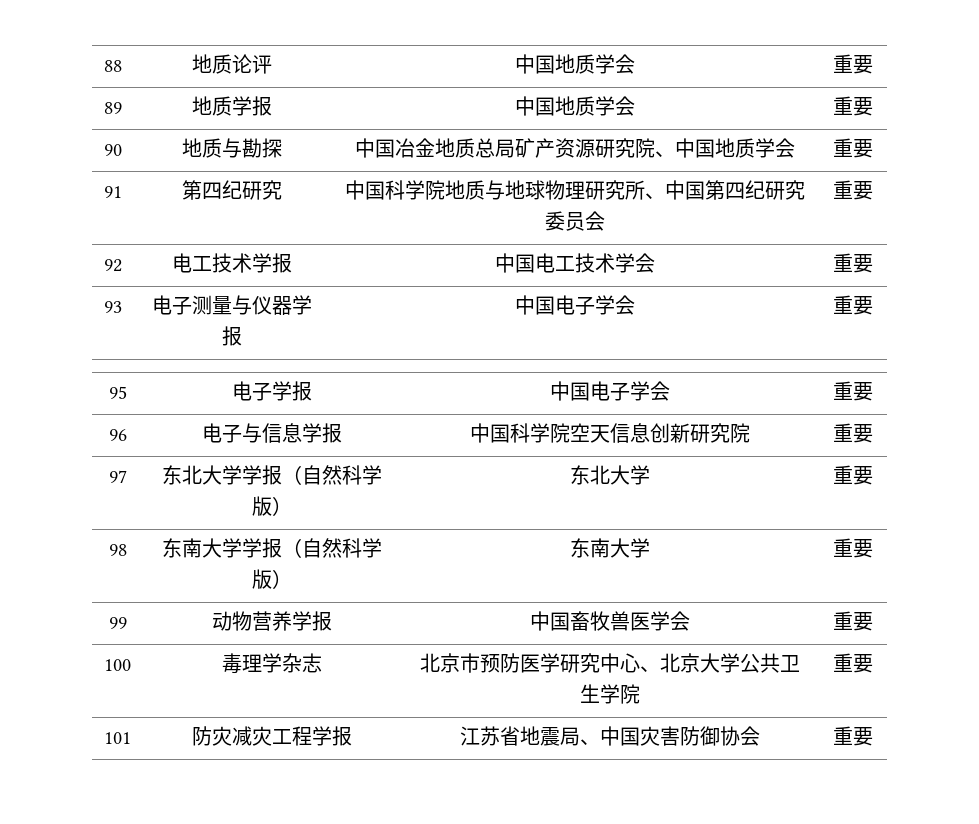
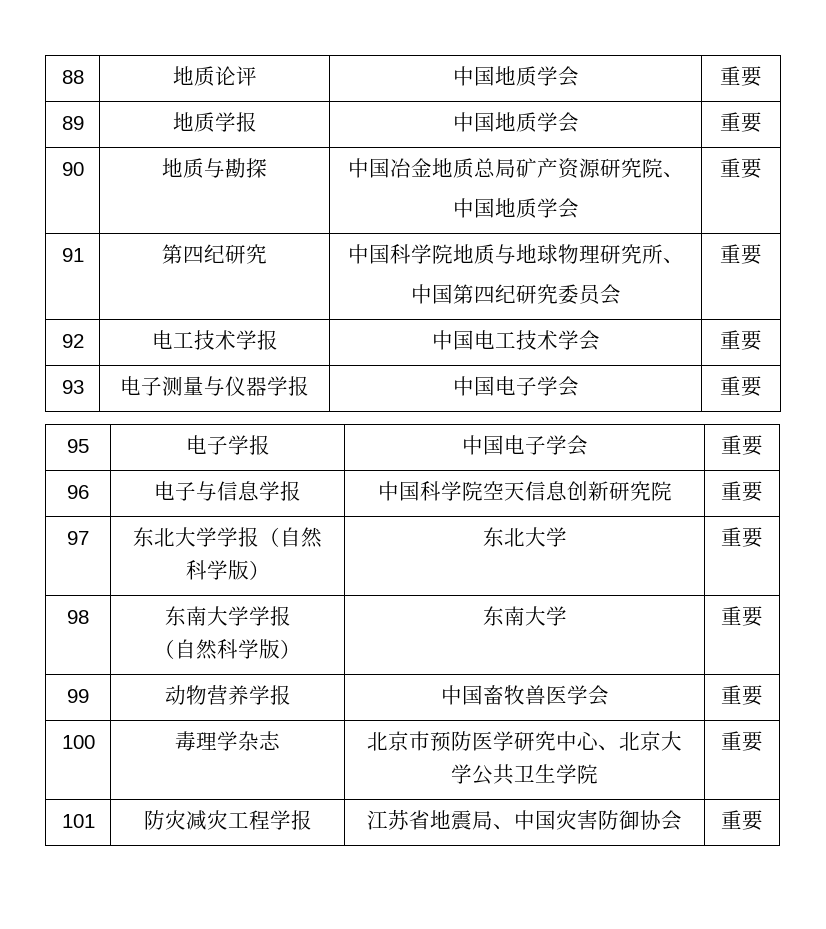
(675, 154) none -> (684, 175) //
(665, 196) none -> (684, 261) //
(282, 548) none -> (291, 616) //

